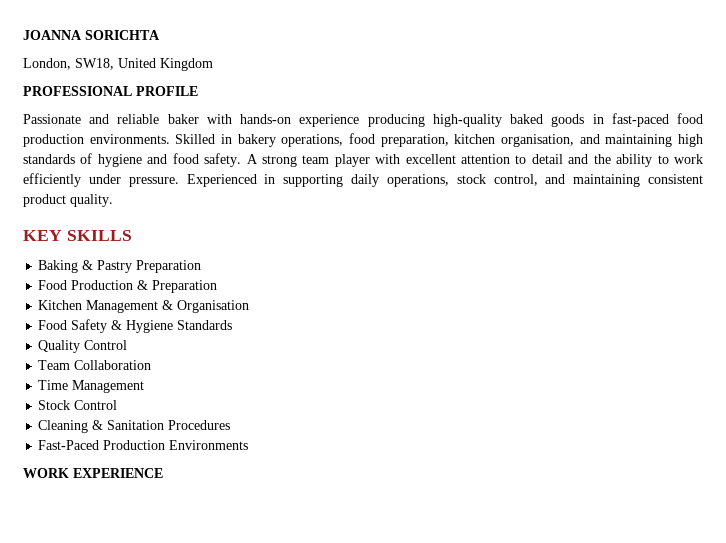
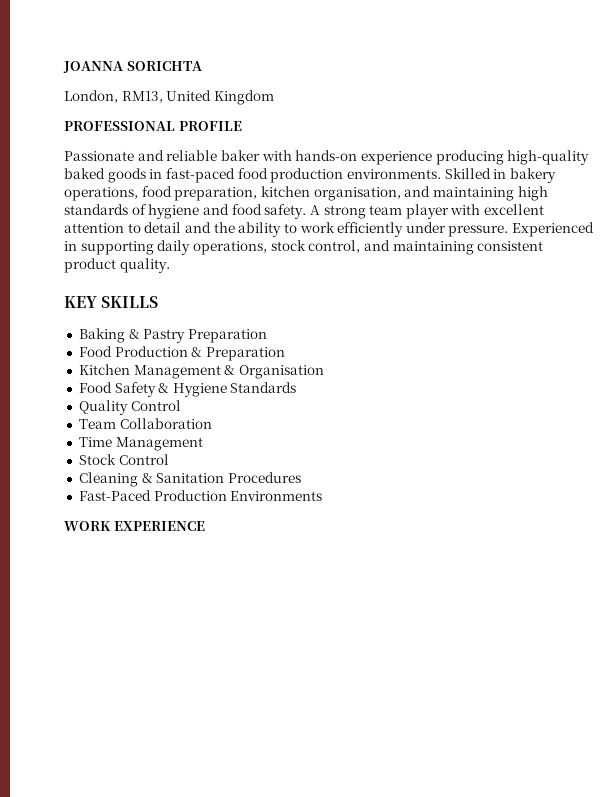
[75,58,114,70] SW18, -> [121,91,163,103] RM13,

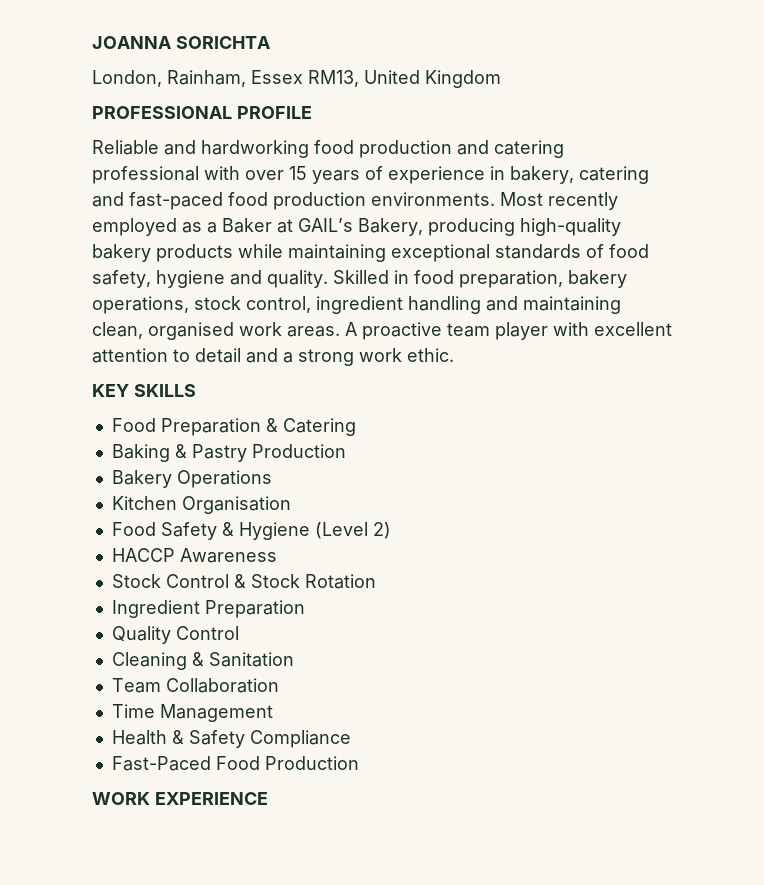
(118, 96) none -> [167,70,303,87] Rainham, Essex
[64,150,590,165] [64,168,556,183] [64,186,548,201] [64,204,366,219] Passionate and reliable baker with hands-on experience producing high-quality baked goods in fast-paced food production environments. Skilled in bakery operations, food preparation, kitchen organisation, and maintaining high standards of hygiene and food safety. A strong -> [92,140,564,158] [92,166,649,184] [92,192,618,210] [92,218,621,236] [92,244,649,262] [92,270,627,288] [92,296,621,314] [92,322,442,340] Reliable and hardworking food production and catering professional with over 15 years of experience in bakery, catering and fast-paced food production environments. Most recently employed as a Baker at GAIL’s Bakery, producing high-quality bakery products while maintaining exceptional standards of food safety, hygiene and quality. Skilled in food preparation, bakery operations, stock control, ingredient handling and maintaining clean, organised work areas. A proactive
[213,222,595,237] [64,240,544,255] [64,258,170,273] [64,296,159,308] [78,328,267,343] [78,346,285,361] the ability to work efficiently under pressure. Experienced in supporting daily operations, stock control, and maintaining consistent product quality. // KEY SKILLS // Baking & Pastry Preparation // Food Production & Preparation -> [283,348,454,366] [92,384,196,397] [111,418,356,436] [111,444,346,462] [111,470,272,488] a strong work ethic. // KEY SKILLS // Food Preparation & Catering // Baking & Pastry Production // Bakery Operations
[133,365,236,379] Management & -> (177, 503) none
[230,382,297,393] Standards -> [314,522,391,539] [111,548,277,563] [111,574,376,589] [111,600,305,618] (Level 2) // HACCP Awareness // Stock Control & Stock Rotation // Ingredient Preparation
(181, 405) none -> [111,652,294,670] // Cleaning & Sanitation
[78,454,169,465] [78,472,301,487] Stock Control // Cleaning & Sanitation Procedures -> [111,730,351,748] Health & Safety Compliance
[153,490,323,501] Production Environments -> [215,756,359,770] Food Production

